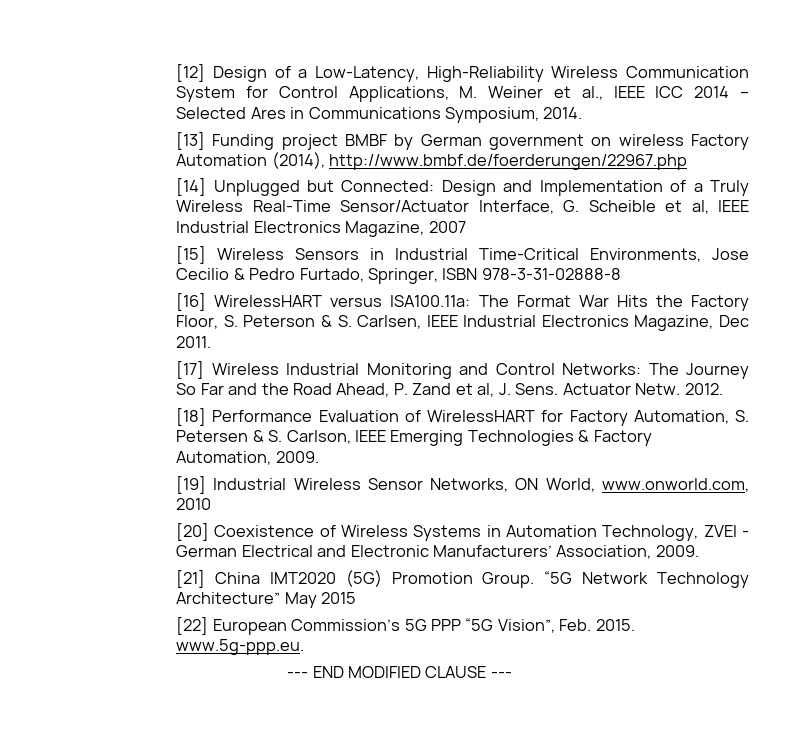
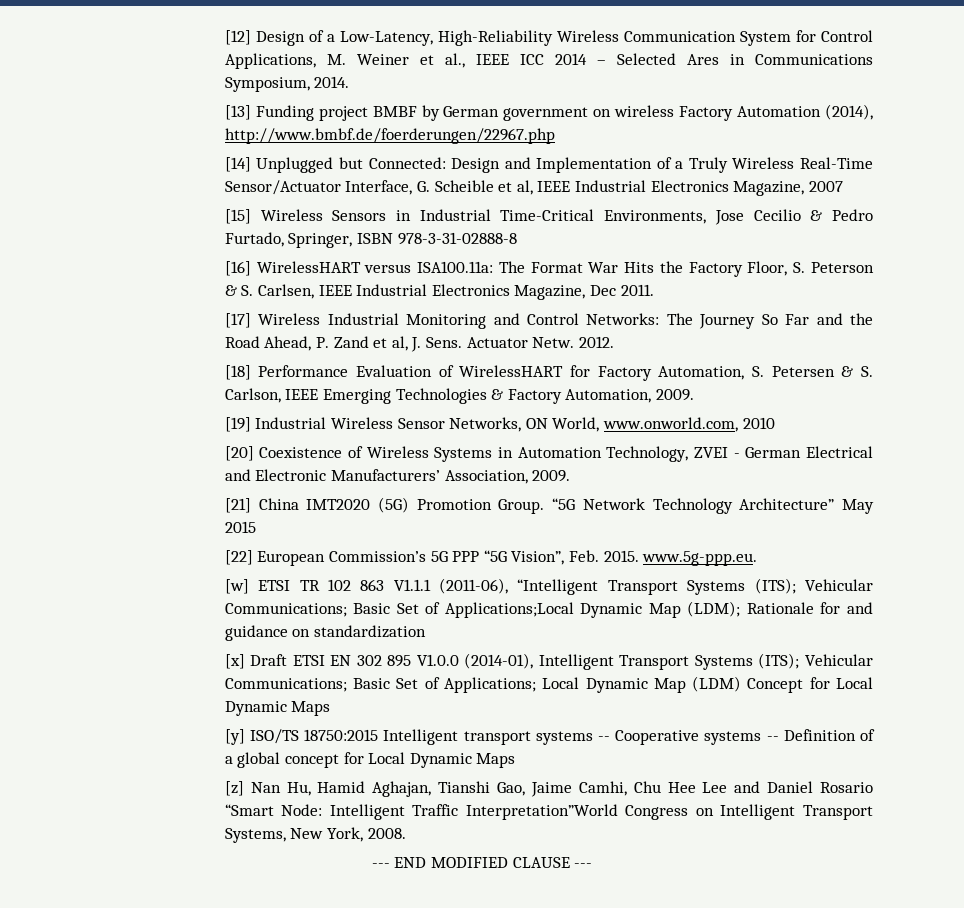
(305, 647) none -> [224,578,873,595] [224,601,874,618] [224,625,426,641] [224,653,873,670] [224,676,873,693] [224,701,331,716] [224,729,876,745] [224,752,516,768] [224,781,874,797] [224,804,873,820] [224,827,406,843] // [w] ETSI TR 102 863 V1.1.1 (2011-06), “Intelligent Transport Systems (ITS); Vehicular Communications; Basic Set of Applications;Local Dynamic Map (LDM); Rationale for and guidance on standardization // [x] Draft ETSI EN 302 895 V1.0.0 (2014-01), Intelligent Transport Systems (ITS); Vehicular Communications; Basic Set of Applications; Local Dynamic Map (LDM) Concept for Local Dynamic Maps // [y] ISO/TS 18750:2015 Intelligent transport systems -- Cooperative systems -- Definition of a global concept for Local Dynamic Maps // [z] Nan Hu, Hamid Aghajan, Tianshi Gao, Jaime Camhi, Chu Hee Lee and Daniel Rosario “Smart Node: Intelligent Traffic Interpretation”World Congress on Intelligent Transport Systems, New York, 2008.

